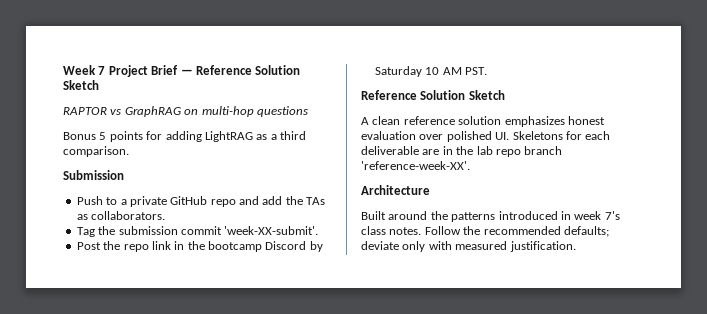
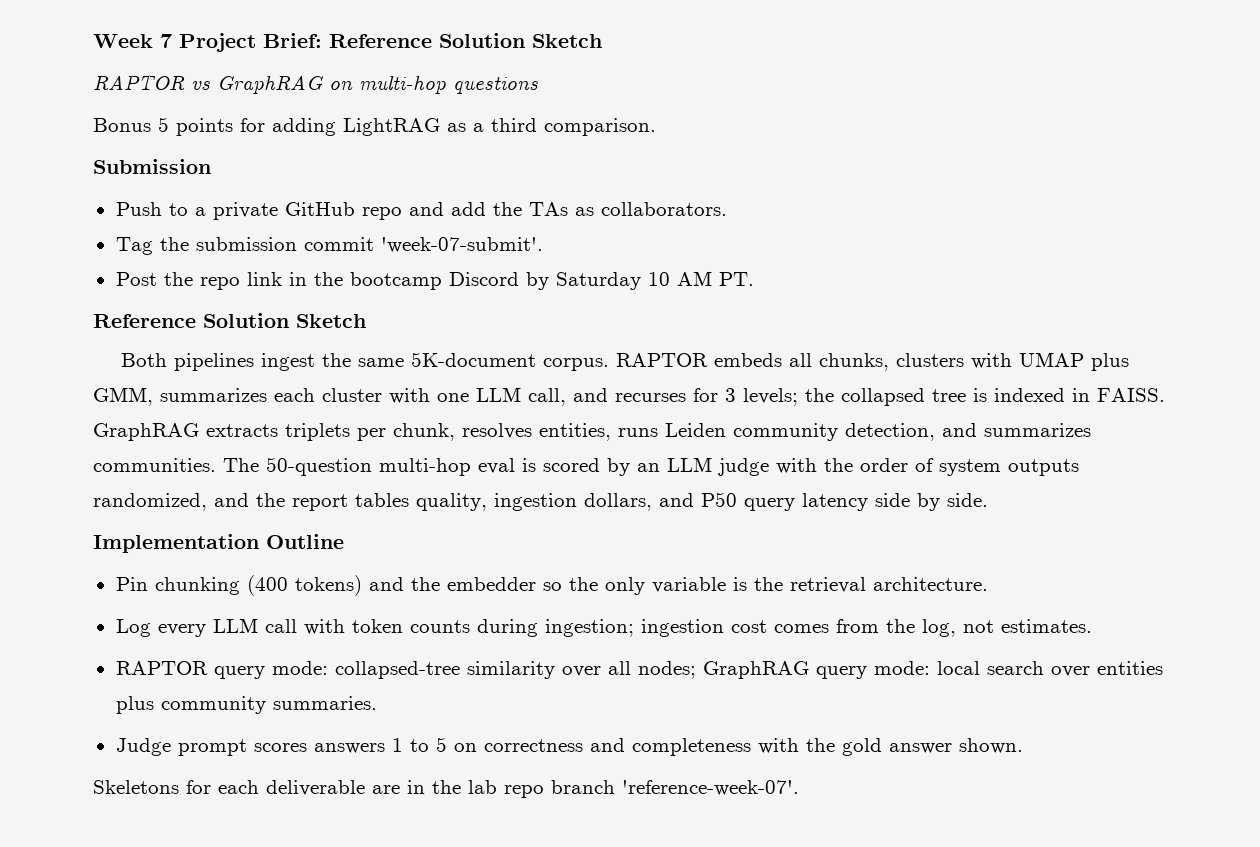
[151,65,193,75] Brief — -> [263,33,322,48] Brief:
[224,226,319,235] 'week-XX-submit'. -> [380,237,543,253] 'week-07-submit'.
[464,67,487,75] [361,90,505,100] [361,116,605,127] [361,131,510,142] PST. // Reference Solution Sketch // A clean reference solution emphasizes honest evaluation over polished UI. -> [718,272,754,286] [93,313,366,328] [120,352,1129,371] [93,387,1165,406] [93,423,1091,441] [93,457,1079,476] [93,492,988,511] [93,534,344,553] [115,575,988,596] [115,618,1092,637] [115,661,1163,679] [115,696,377,714] [115,737,1023,756] PT. // Reference Solution Sketch // Both pipelines ingest the same 5K-document corpus. RAPTOR embeds all chunks, clusters with UMAP plus GMM, summarizes each cluster with one LLM call, and recurses for 3 levels; the collapsed tree is indexed in FAISS. GraphRAG extracts triplets per chunk, resolves entities, runs Leiden community detection, and summarizes communities. The 50-question multi-hop eval is scored by an LLM judge with the order of system outputs randomized, and the report tables quality, ingestion dollars, and P50 query latency side by side. // Implementation Outline // Pin chunking (400 tokens) and the embedder so the only variable is the retrieval architecture. // Log every LLM call with token counts during ingestion; ingestion cost comes from the log, not estimates. // RAPTOR query mode: collapsed-tree similarity over all nodes; GraphRAG query mode: local search over entities plus community summaries. // Judge prompt scores answers 1 to 5 on correctness and completeness with the gold answer shown. //
[361,161,470,170] [361,185,430,195] [361,211,620,222] [361,226,609,237] [361,241,576,252] 'reference-week-XX'. // Architecture // Built around the patterns introduced in week 7's class notes. Follow the recommended defaults; deviate only with measured justification. -> [622,780,799,796] 'reference-week-07'.

